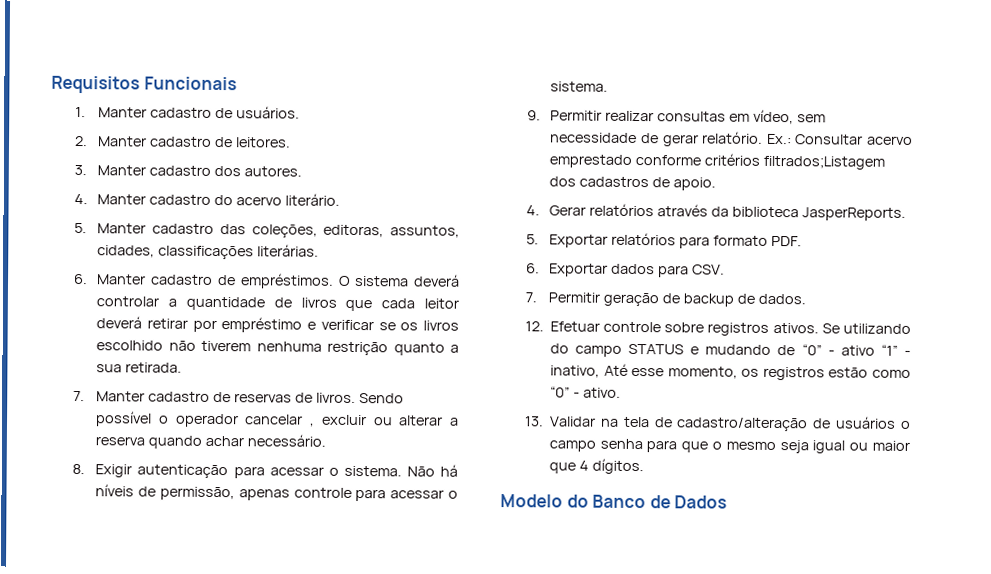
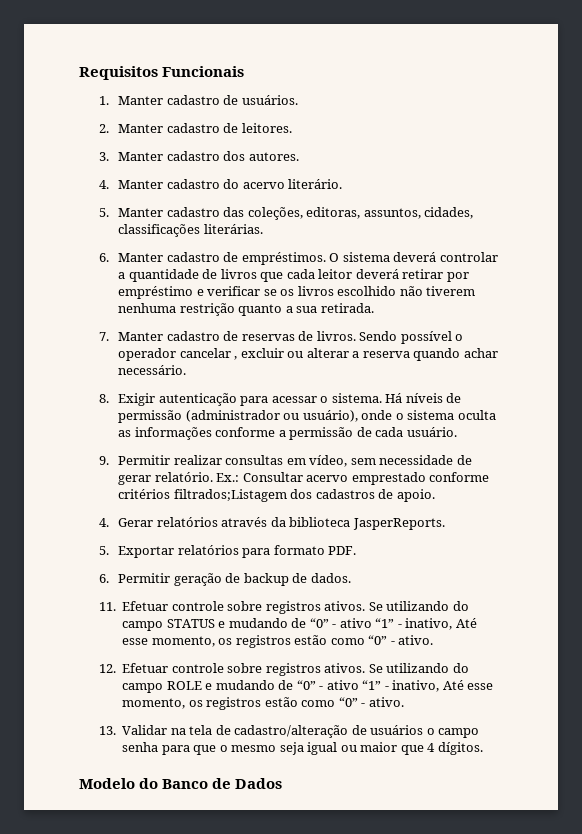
[406,464,459,477] [95,484,459,502] [550,81,609,92] Não há níveis de permissão, apenas controle para acessar o sistema. -> [385,393,462,403] [118,410,496,423] [118,427,457,440] Há níveis de permissão (administrador ou usuário), onde o sistema oculta as informações conforme a permissão de cada usuário.
[549,263,726,278] [524,292,537,303] Exportar dados para CSV. // 7. -> (109, 578) none
[524,321,544,332] 12. -> [98,602,116,611] 11.
(621, 392) none -> [98,663,469,676] [122,680,494,693] [122,697,404,710] // 12. Efetuar controle sobre registros ativos. Se utilizando do campo ROLE e mudando de “0” - ativo “1” - inativo, Até esse momento, os registros estão como “0” - ativo.

